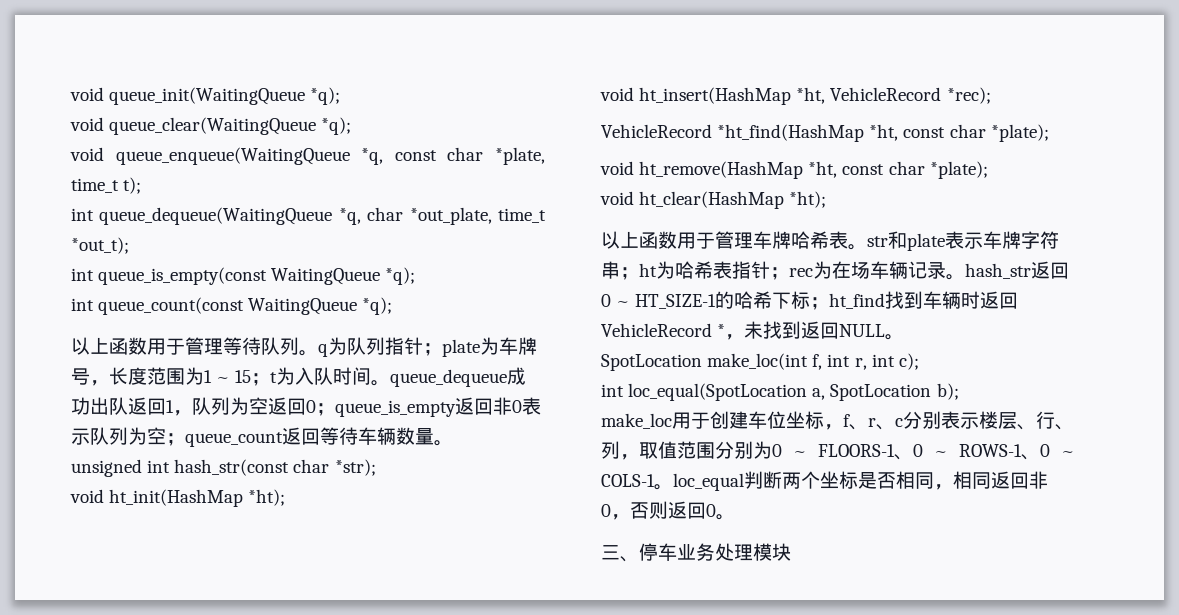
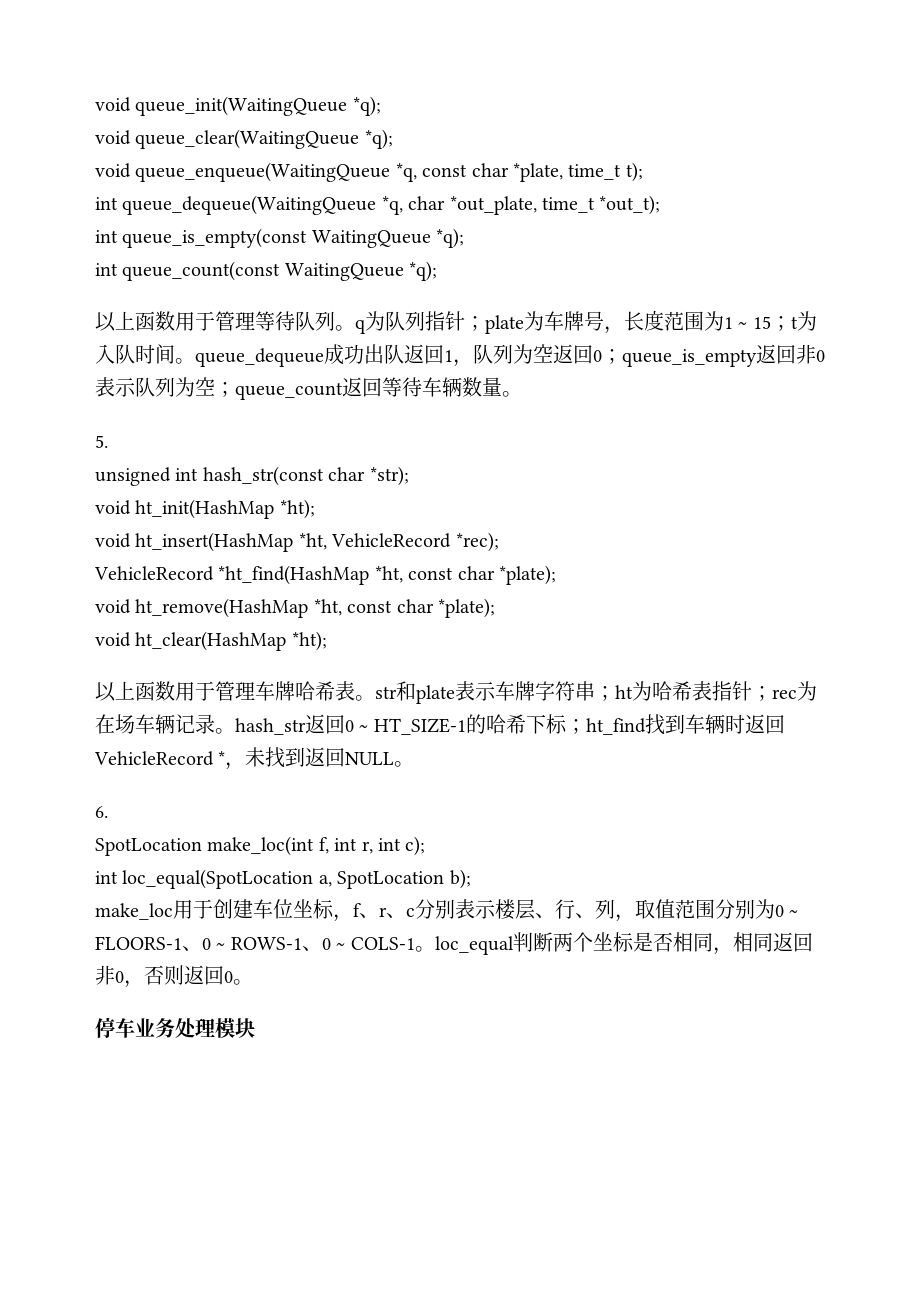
(453, 443) none -> [95,435,108,448] // 5.
(905, 337) none -> [95,806,108,818] // 6.
[601,545,639,562] 三、 -> (253, 982) none

